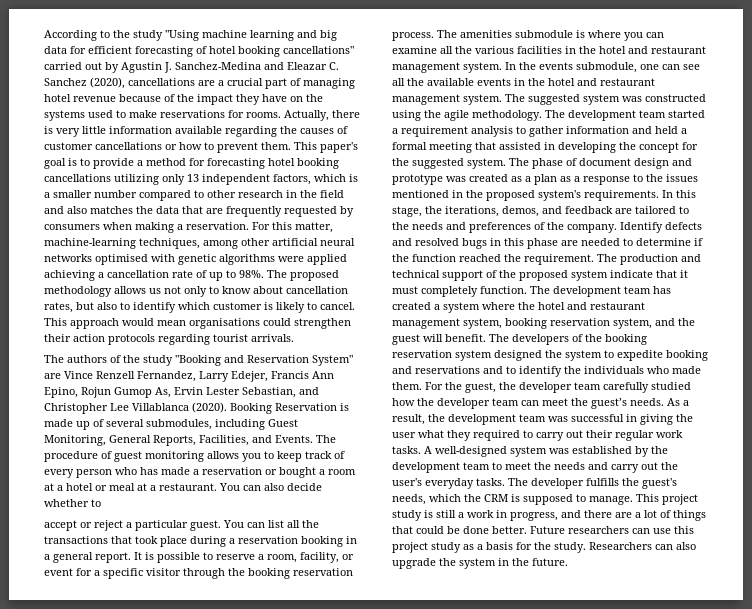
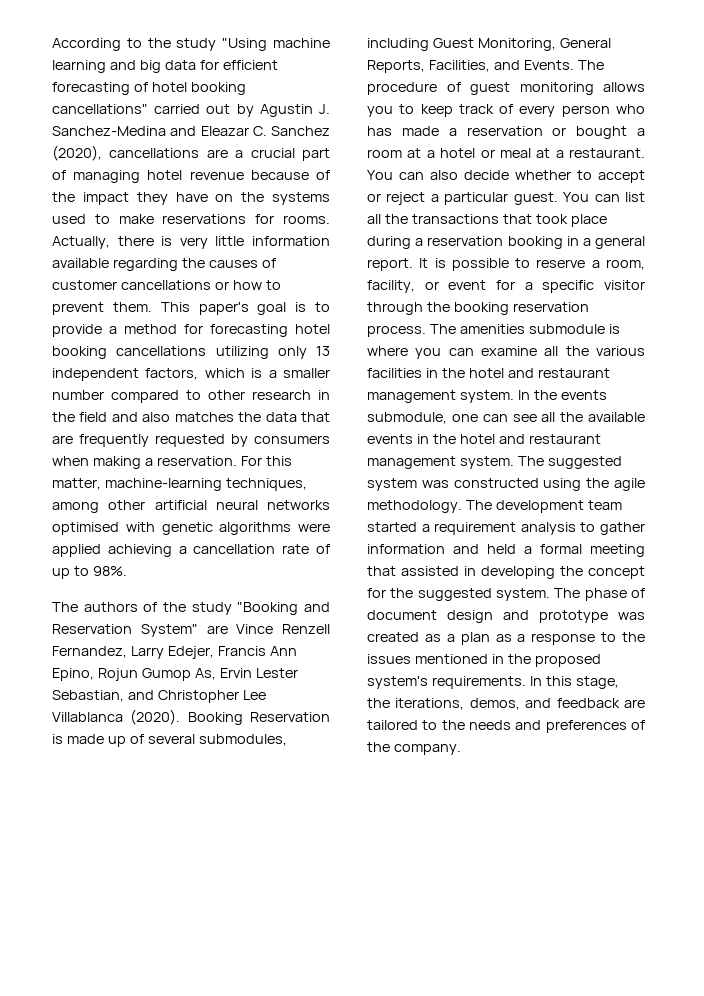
[267,270,339,281] [44,286,348,297] [44,302,355,313] [44,318,351,329] [44,334,294,345] The proposed methodology allows us not only to know about cancellation rates, but also to identify which customer is likely to cancel. This approach would mean organisations could strengthen their action protocols regarding tourist arrivals. -> (127, 571) none
(101, 503) // -> (592, 175) none
[620,222,702,233] [392,238,703,249] [392,254,701,265] [392,270,688,281] [392,286,671,297] [392,302,645,313] [392,318,695,329] [392,334,647,345] [392,350,708,361] [392,366,701,377] [392,382,691,393] [392,398,689,409] [392,414,693,425] [392,430,683,441] [392,446,668,457] [392,462,678,473] [392,478,677,489] [392,494,698,505] [392,510,706,521] [392,526,694,534] [392,542,696,553] [392,558,568,569] Identify defects and resolved bugs in this phase are needed to determine if the function reached the requirement. The production and technical support of the proposed system indicate that it must completely function. The development team has created a system where the hotel and restaurant management system, booking reservation system, and the guest will benefit. The developers of the booking reservation system designed the system to expedite booking and reservations and to identify the individuals who made them. For the guest, the developer team carefully studied how the developer team can meet the guest’s needs. As a result, the development team was successful in giving the user what they required to carry out their regular work tasks. A well-designed system was established by the development team to meet the needs and carry out the user's everyday tasks. The developer fulfills the guest's needs, which the CRM is supposed to manage. This project study is still a work in progress, and there are a lot of things that could be done better. Future researchers can use this project study as a basis for the study. Researchers can also upgrade the system in the future. -> (461, 749) none

